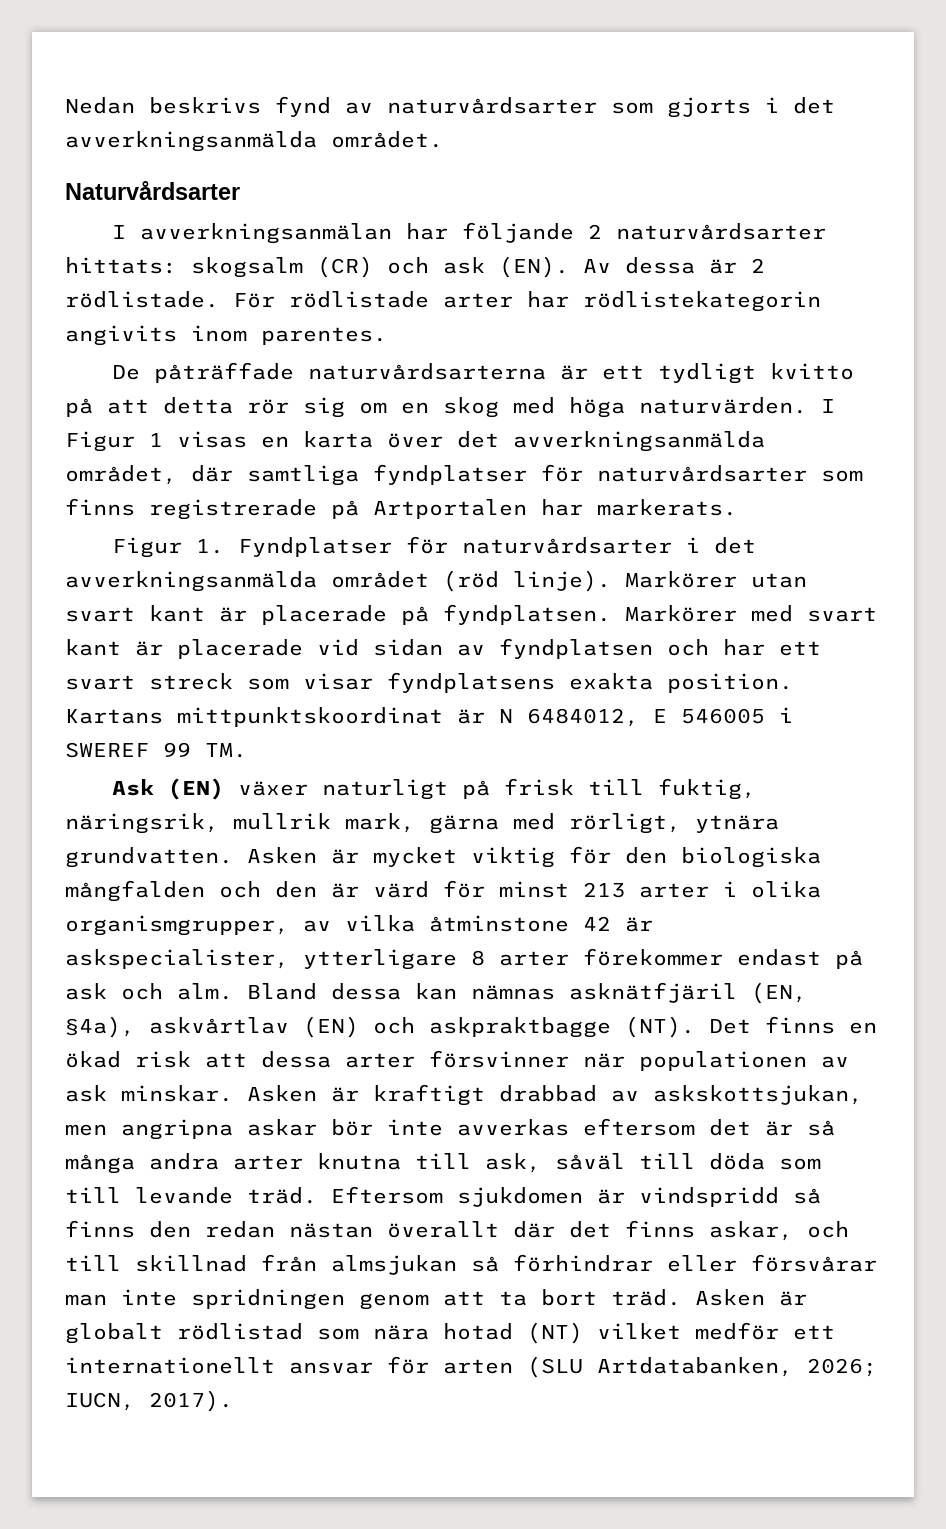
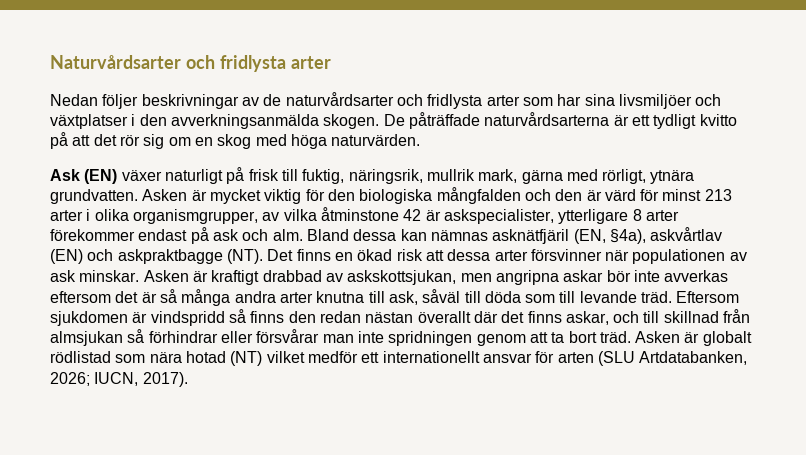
[65,96,835,118] [65,131,443,152] [65,181,240,200] [112,222,827,244] [65,256,765,278] [65,291,821,312] [65,325,387,346] Nedan beskrivs fynd av naturvårdsarter som gjorts i det avverkningsanmälda området. // Naturvårdsarter // I avverkningsanmälan har följande 2 naturvårdsarter hittats: skogsalm (CR) och ask (EN). Av dessa är 2 rödlistade. För rödlistade arter har rödlistekategorin angivits inom parentes. // -> [50,55,331,72] [50,92,722,109] [50,114,380,129] Naturvårdsarter och fridlysta arter // Nedan följer beskrivningar av de naturvårdsarter och fridlysta arter som har sina livsmiljöer och växtplatser i den avverkningsanmälda skogen.
[163,397,233,414] detta -> [93,134,117,146] det
[821,399,835,413] [65,431,765,452] [65,464,863,486] [65,498,737,520] [112,536,757,558] [65,570,807,592] [65,604,877,625] [65,638,821,659] [65,672,793,693] [65,707,793,727] [65,742,247,758] I Figur 1 visas en karta över det avverkningsanmälda området, där samtliga fyndplatser för naturvårdsarter som finns registrerade på Artportalen har markerats. // Figur 1. Fyndplatser för naturvårdsarter i det avverkningsanmälda området (röd linje). Markörer utan svart kant är placerade på fyndplatsen. Markörer med svart kant är placerade vid sidan av fyndplatsen och har ett svart streck som visar fyndplatsens exakta position. Kartans mittpunktskoordinat är N 6484012, E 546005 i SWEREF 99 TM. -> (421, 140) none

